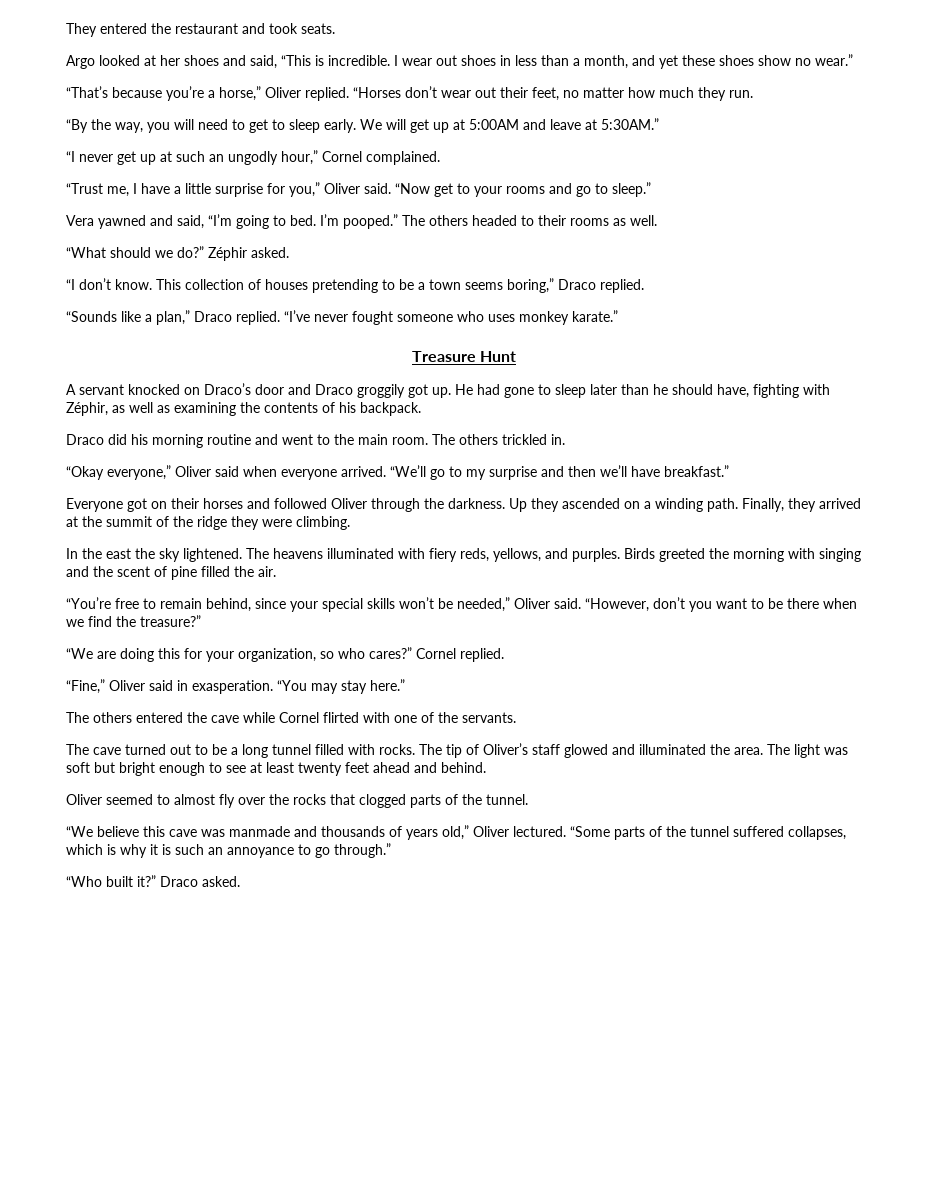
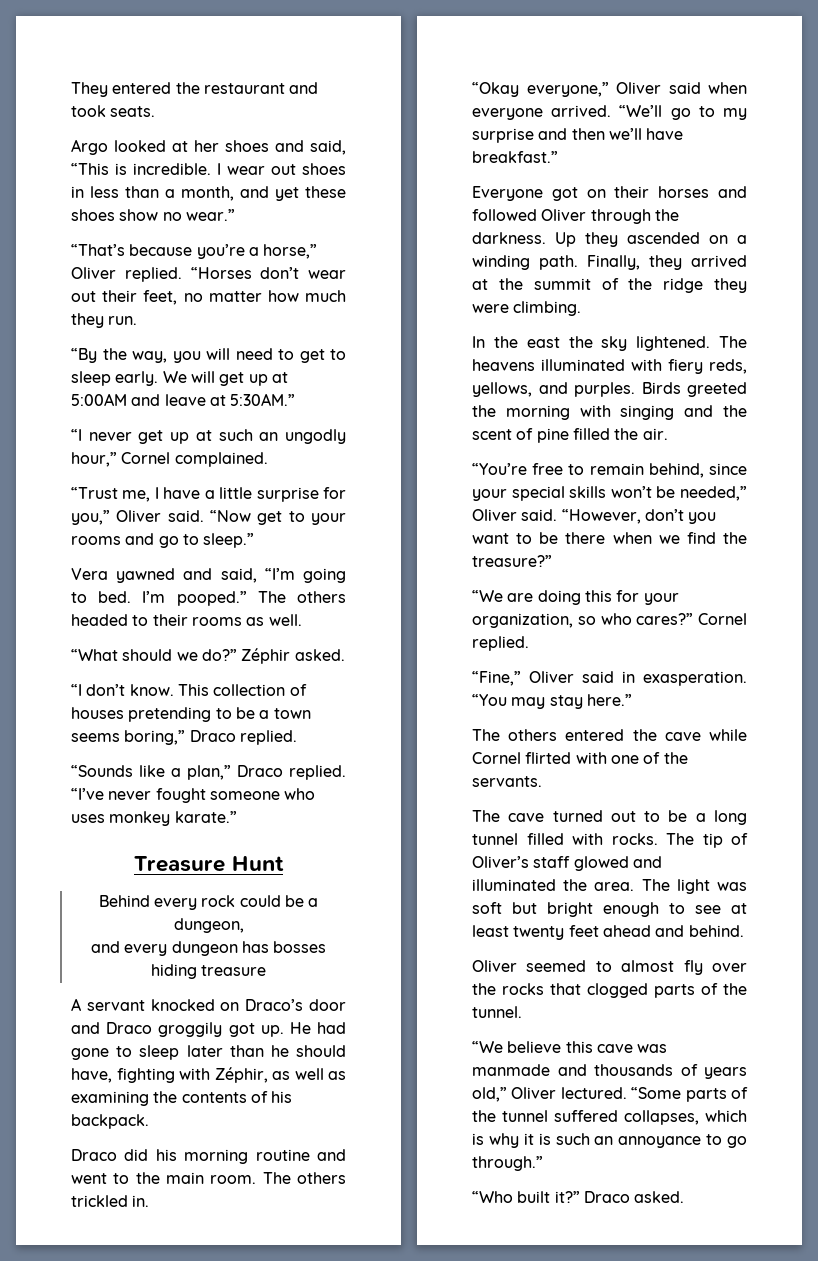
(517, 356) none -> [98,895,319,910] [173,918,244,933] [90,941,327,956] [150,964,267,979] // Behind every rock could be a dungeon, // and every dungeon has bosses hiding treasure

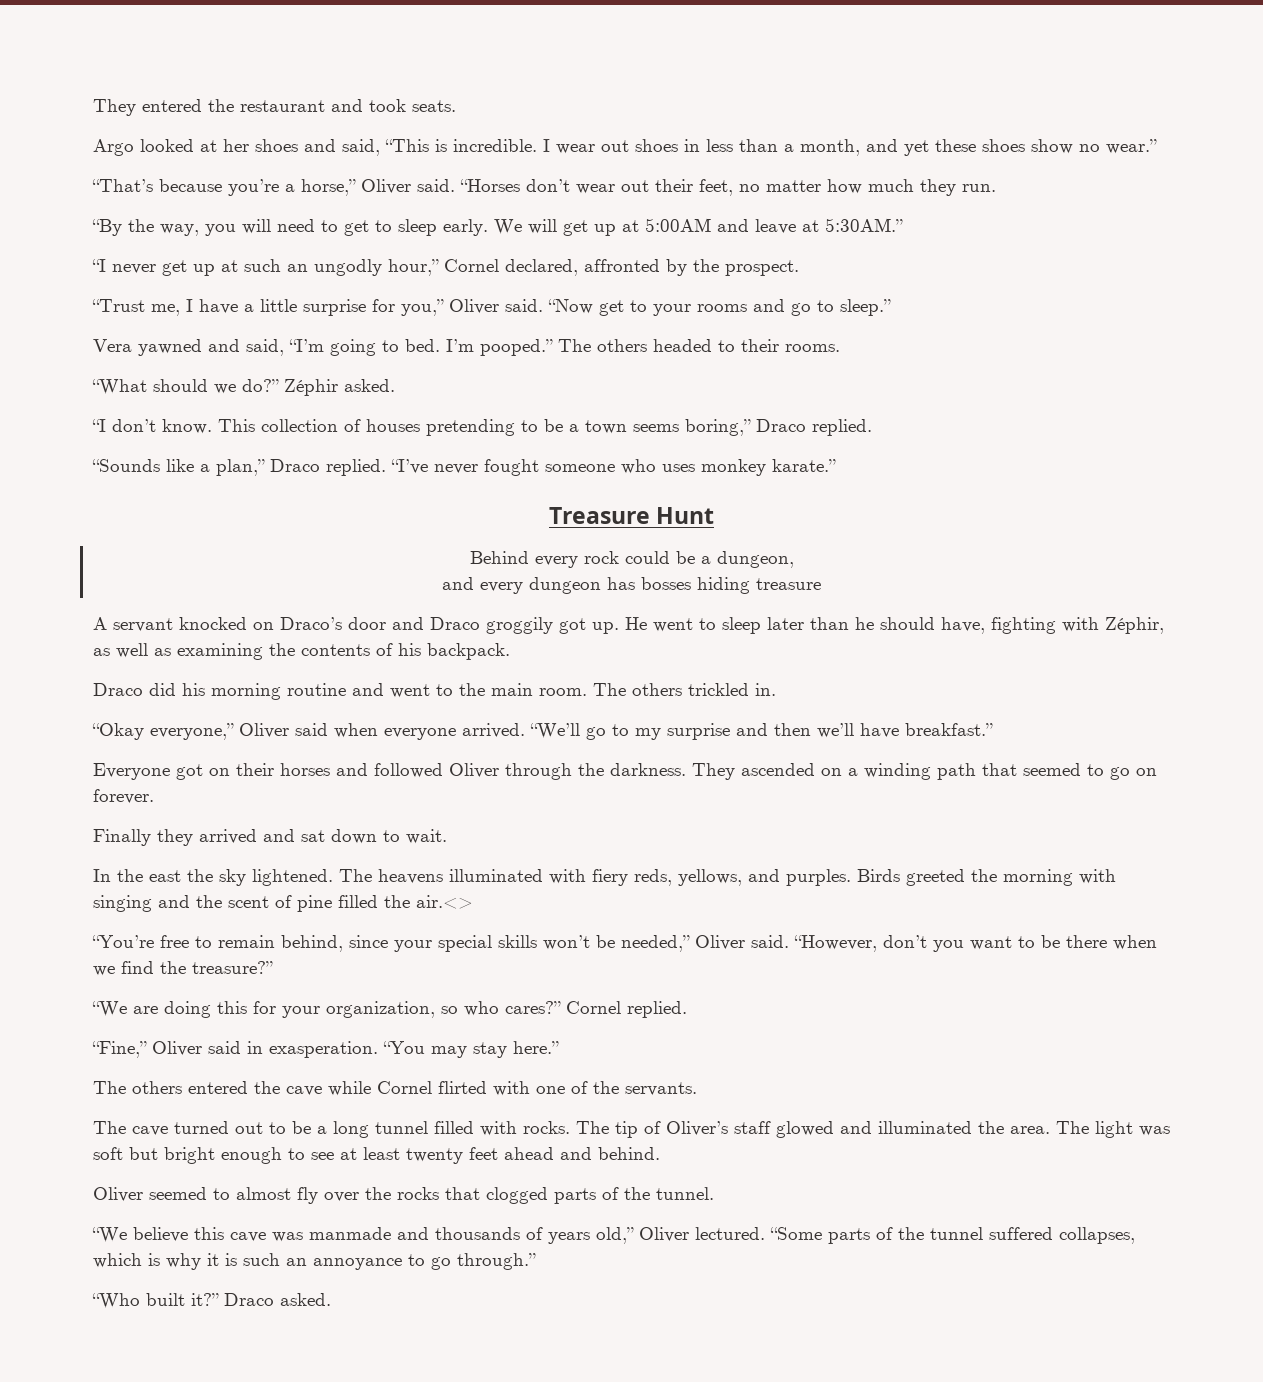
[124,267,182,282] replied. -> [417,179,455,192] said.
[174,452,268,467] complained. -> [505,259,799,276] declared, affronted by the prospect.
[191,614,302,626] rooms as well. -> [785,344,840,352] rooms.
[316,1022,346,1034] [71,1048,109,1060] had gone -> [653,618,693,632] went
[555,232,618,247] Up they -> [692,763,735,780] They
[539,255,747,270] [472,278,747,293] [472,301,582,316] path. Finally, they arrived at the summit of the ridge they were climbing. -> [937,763,1157,780] [93,789,154,804] [93,829,447,846] path that seemed to go on forever. // Finally they arrived and sat down to wait.
[642,428,668,440] air. -> [416,895,473,909] air.<>

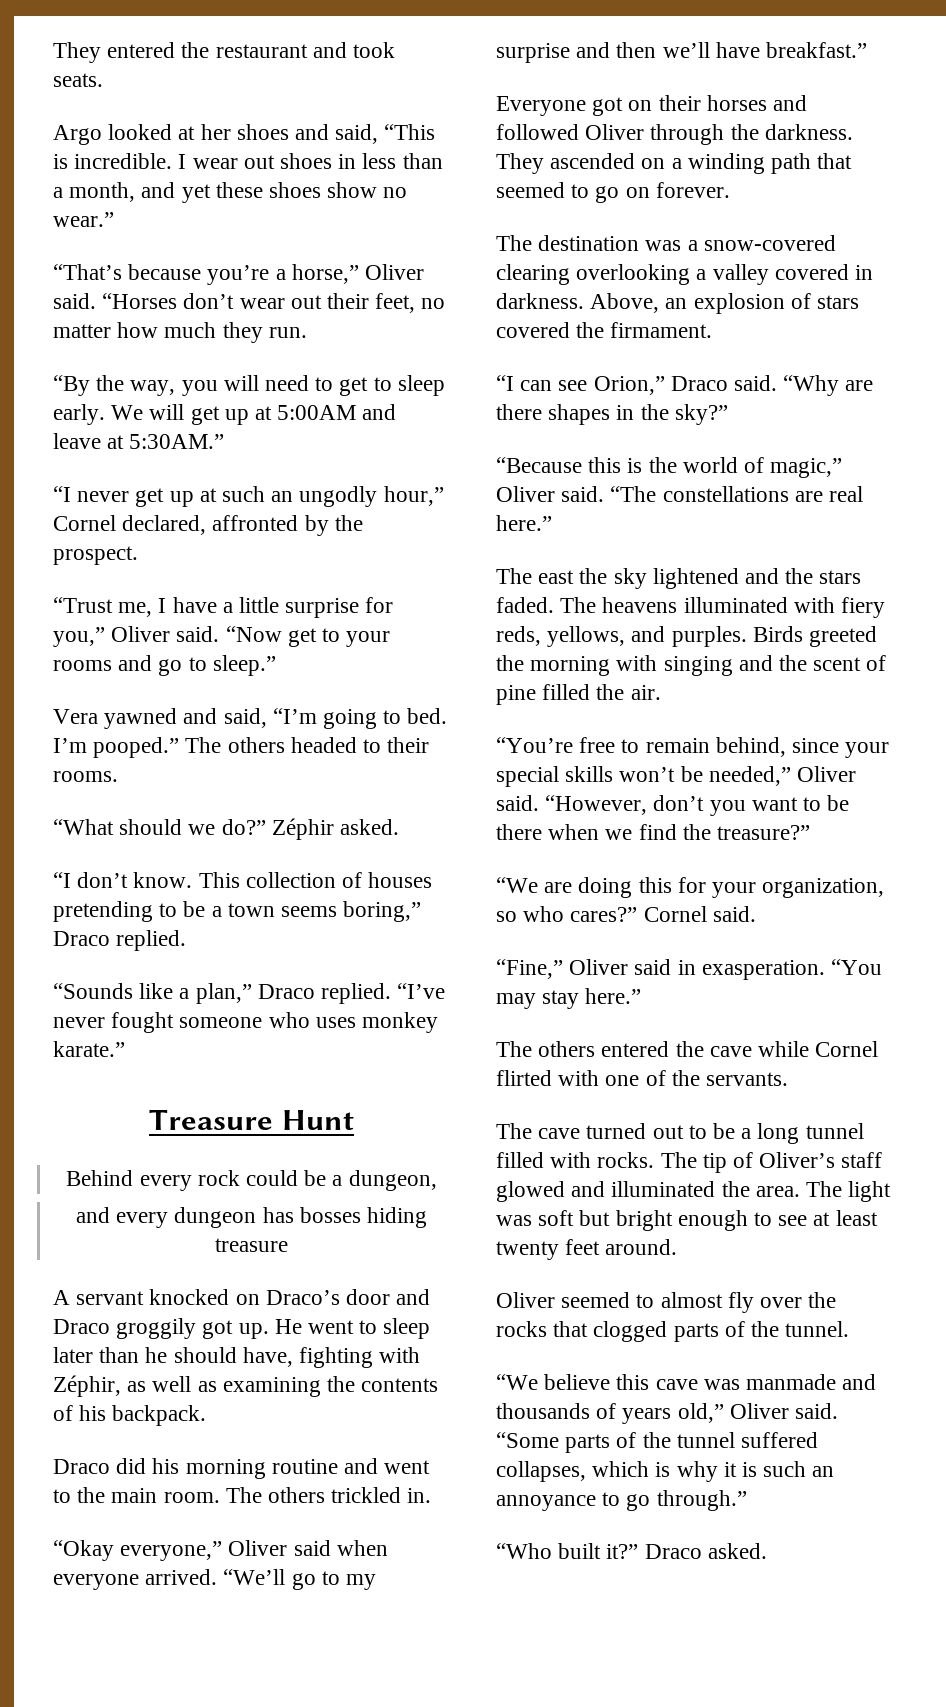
[93,829,447,846] [93,869,333,886] Finally they arrived and sat down to wait. // In the east the sky lightened. -> [496,235,836,251] [496,264,874,285] [496,293,860,314] [496,322,713,338] [496,375,874,396] [496,404,728,425] [496,457,843,478] [496,486,864,502] [496,515,552,531] [496,568,862,589] [496,597,554,613] The destination was a snow-covered clearing overlooking a valley covered in darkness. Above, an explosion of stars covered the firmament. // “I can see Orion,” Draco said. “Why are there shapes in the sky?” // “Because this is the world of magic,” Oliver said. “The constellations are real here.” // The east the sky lightened and the stars faded.
[416,895,473,909] air.<> -> [630,685,661,700] air.
[627,1001,687,1018] replied. -> [712,906,756,922] said.
[504,1147,660,1160] ahead and behind. -> [605,1239,678,1255] around.
[695,1227,765,1240] lectured. -> [795,1403,839,1419] said.

